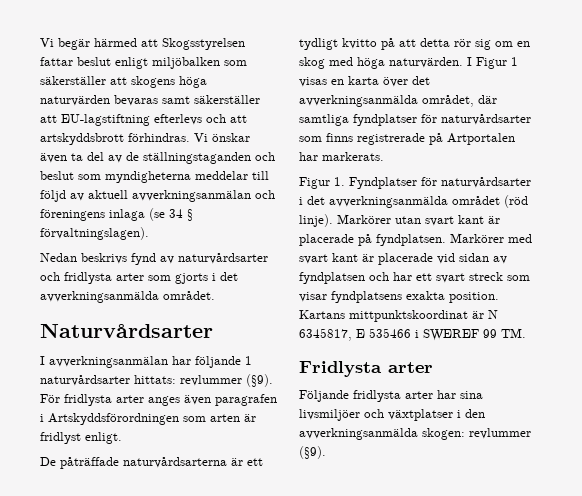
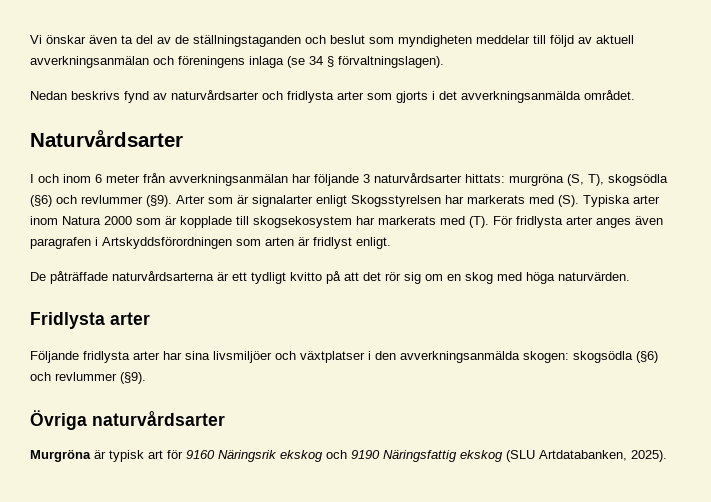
[40,38,245,50] [40,57,247,69] [40,76,207,88] [40,95,260,106] [40,114,247,126] [40,133,208,145] Vi begär härmed att Skogsstyrelsen fattar beslut enligt miljöbalken som säkerställer att skogens höga naturvärden bevaras samt säkerställer att EU-lagstiftning efterlevs och att artskyddsbrott förhindras. Vi -> [30,35,42,44] Vi
[105,171,191,183] myndigheterna -> [398,35,472,47] myndigheten
(45, 360) none -> [38,173,165,183] och inom 6 meter från
[245,356,252,365] 1 -> [363,174,370,183] 3
[180,374,273,387] revlummer (§9). -> [509,174,668,186] [30,195,660,207] [30,216,489,228] murgröna (S, T), skogsödla (§6) och revlummer (§9). Arter som är signalarter enligt Skogsstyrelsen har markerats med (S). Typiska arter inom Natura 2000 som är kopplade till skogsekosystem har markerats med (T).
[420,38,450,47] detta -> [363,272,381,281] det
[467,57,518,69] [299,76,430,87] [299,95,497,107] [299,114,531,126] [299,133,515,145] [299,152,384,161] [299,177,531,189] [299,195,528,208] [299,214,500,227] [299,233,532,246] [299,253,507,265] [299,272,530,284] [299,291,499,303] [299,310,498,322] [299,328,526,341] I Figur 1 visas en karta över det avverkningsanmälda området, där samtliga fyndplatser för naturvårdsarter som finns registrerade på Artportalen har markerats. // Figur 1. Fyndplatser för naturvårdsarter i det avverkningsanmälda området (röd linje). Markörer utan svart kant är placerade på fyndplatsen. Markörer med svart kant är placerade vid sidan av fyndplatsen och har ett svart streck som visar fyndplatsens exakta position. Kartans mittpunktskoordinat är N 6345817, E 535466 i SWEREF 99 TM. -> (630, 276) none
[469,428,531,439] [299,446,326,459] revlummer (§9). -> [573,351,658,363] [30,372,146,384] [30,410,225,430] [30,449,667,462] skogsödla (§6) och revlummer (§9). // Övriga naturvårdsarter // Murgröna är typisk art för 9160 Näringsrik ekskog och 9190 Näringsfattig ekskog (SLU Artdatabanken, 2025).

